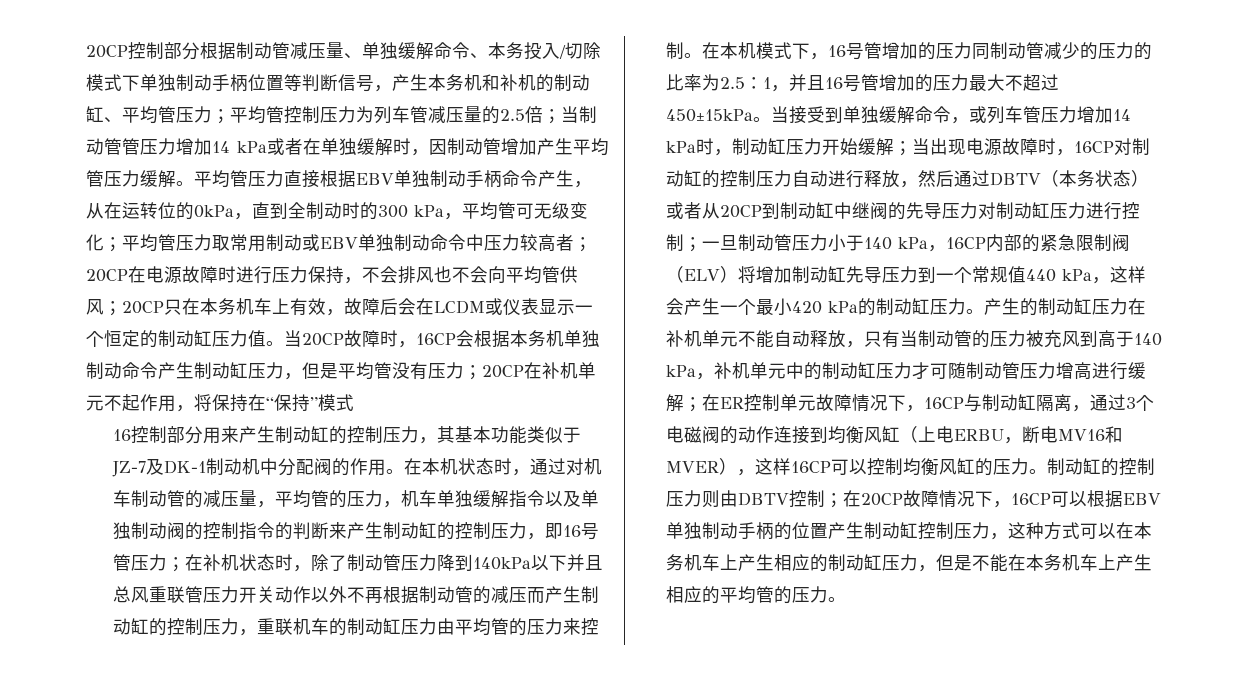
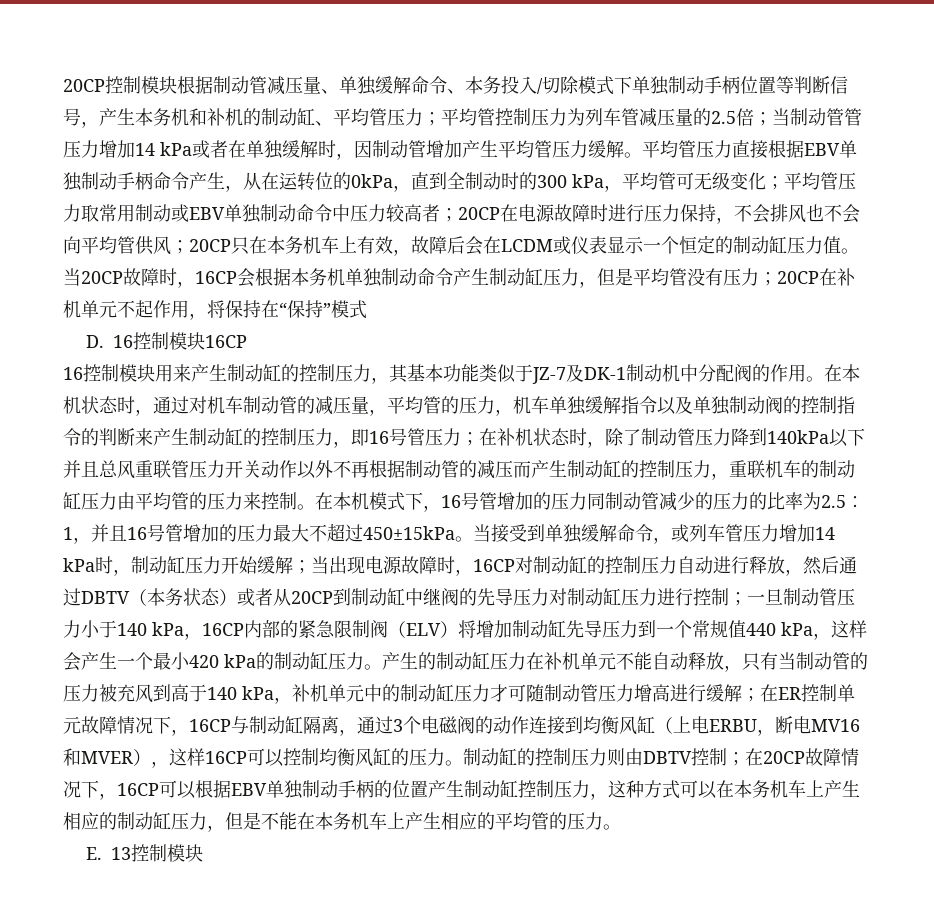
[164,42,200,60] 部分 -> [141,76,177,94] 模块
[112,426,203,444] 16控制部分 -> [86,332,248,350] [63,364,155,382] D. 16控制模块16CP // 16控制模块
(846, 599) none -> [86,844,204,862] // E. 13控制模块

